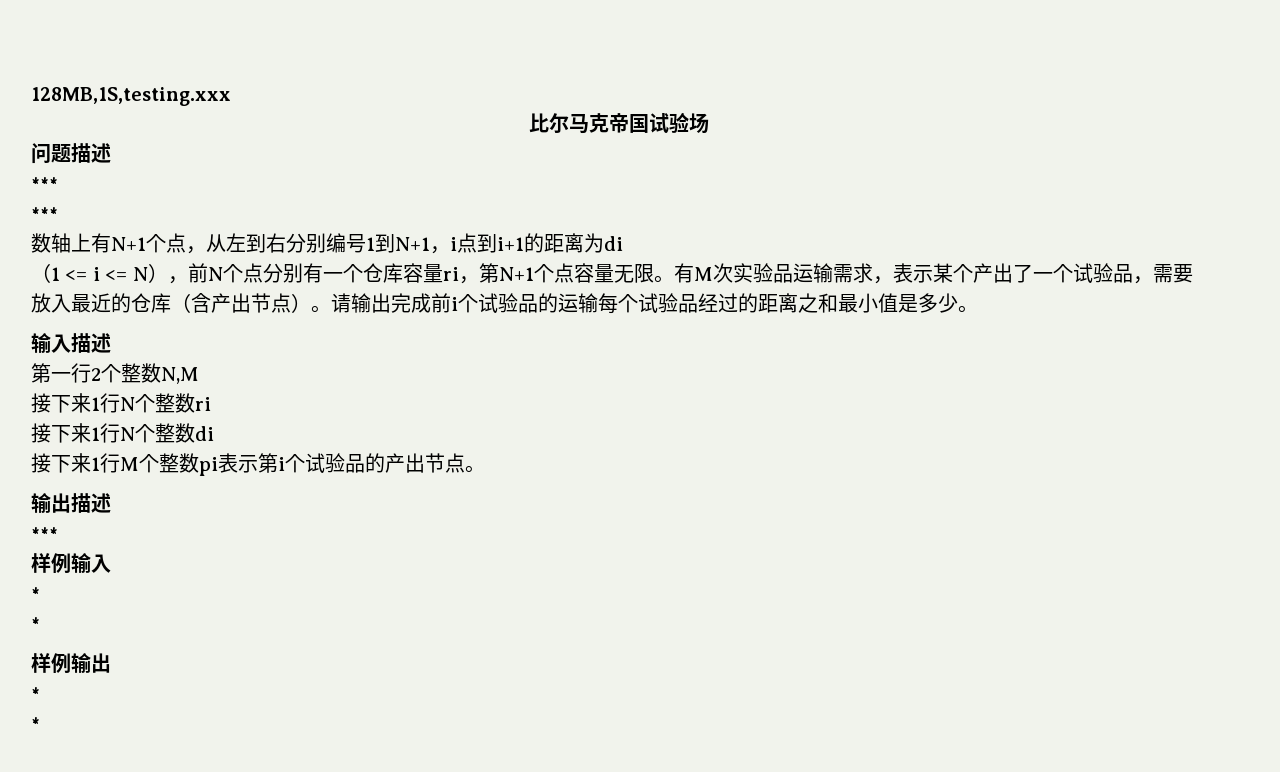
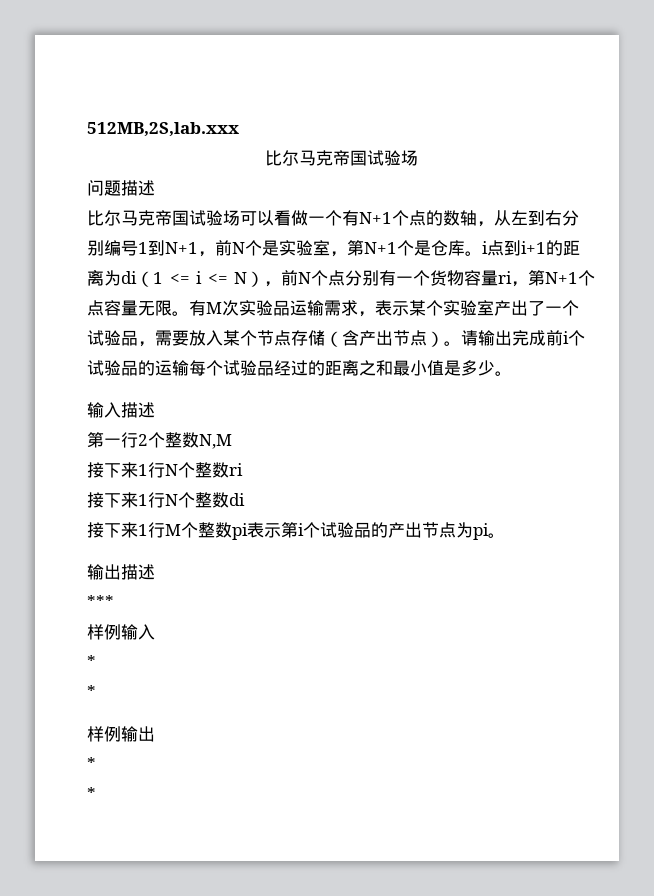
[31,87,231,106] 128MB,1S,testing.xxx -> [87,122,239,137] 512MB,2S,lab.xxx
[31,177,58,191] [31,207,58,221] [31,233,91,253] *** // *** // 数轴上 -> [87,210,342,226] 比尔马克帝国试验场可以看做一个
(186, 243) none -> [426,210,477,226] 的数轴
(450, 250) none -> [215,240,482,257] 前N个是实验室，第N+1个是仓库。
(623, 243) // -> (137, 277) none
[362,263,403,283] 仓库 -> [430,270,464,286] 货物
(973, 273) none -> [443,300,494,316] 实验室
[71,293,171,313] 最近的仓库 -> [223,330,325,346] 某个节点存储
(465, 463) none -> [456,522,489,540] 为pi

